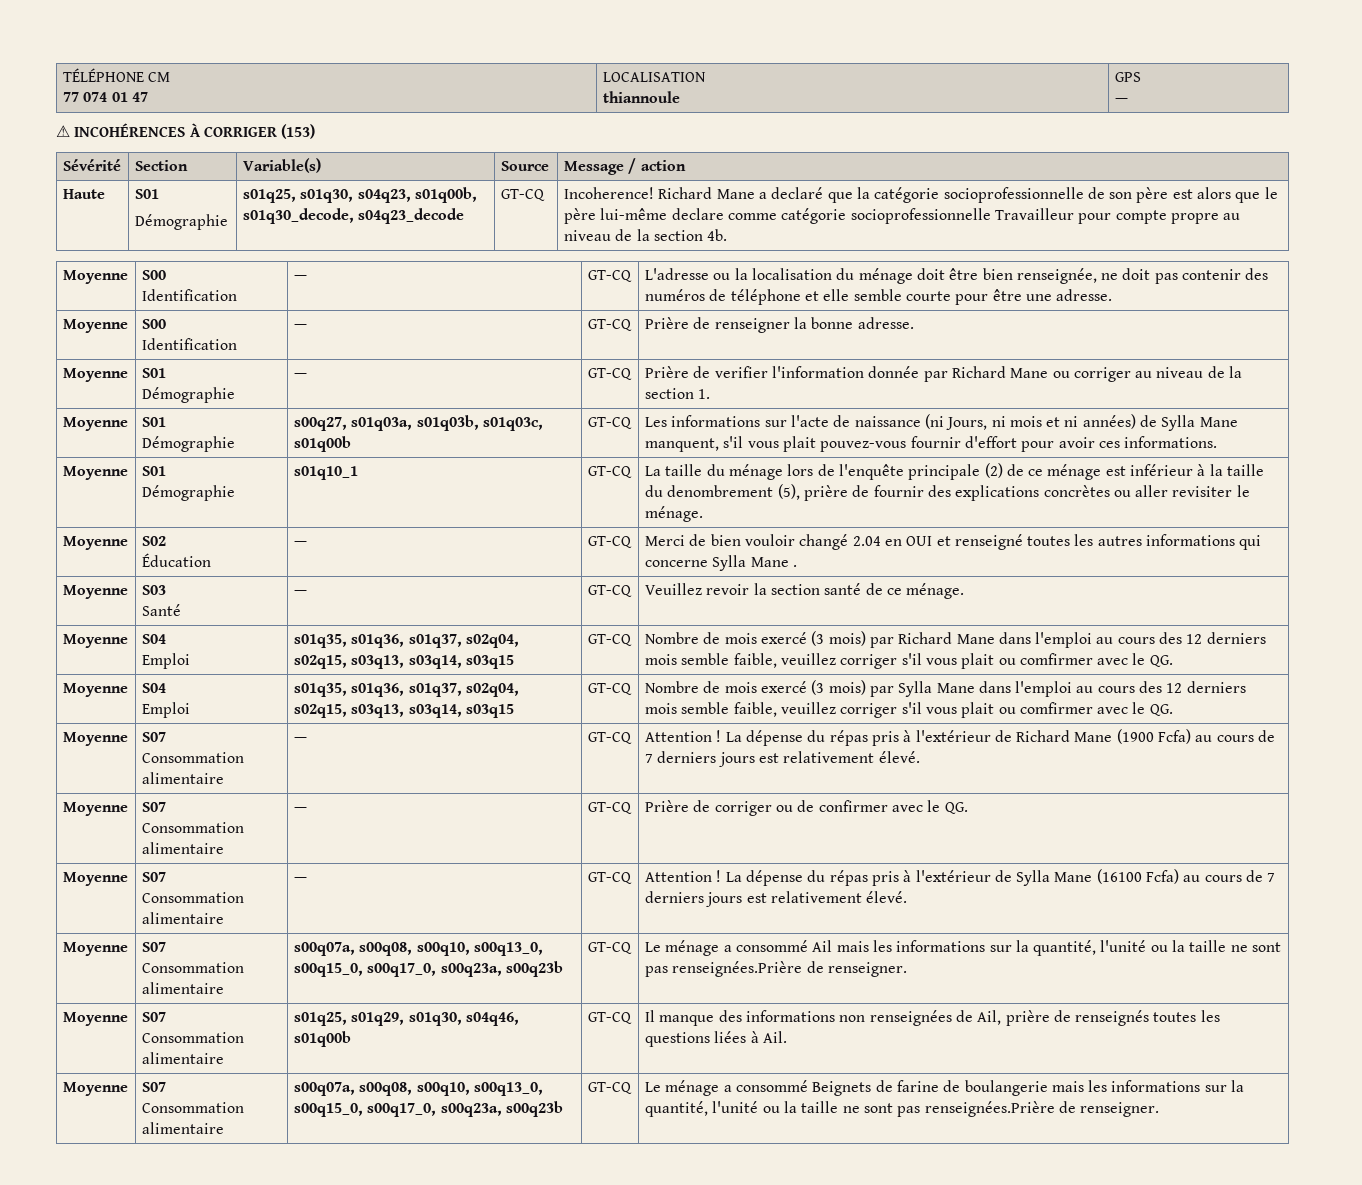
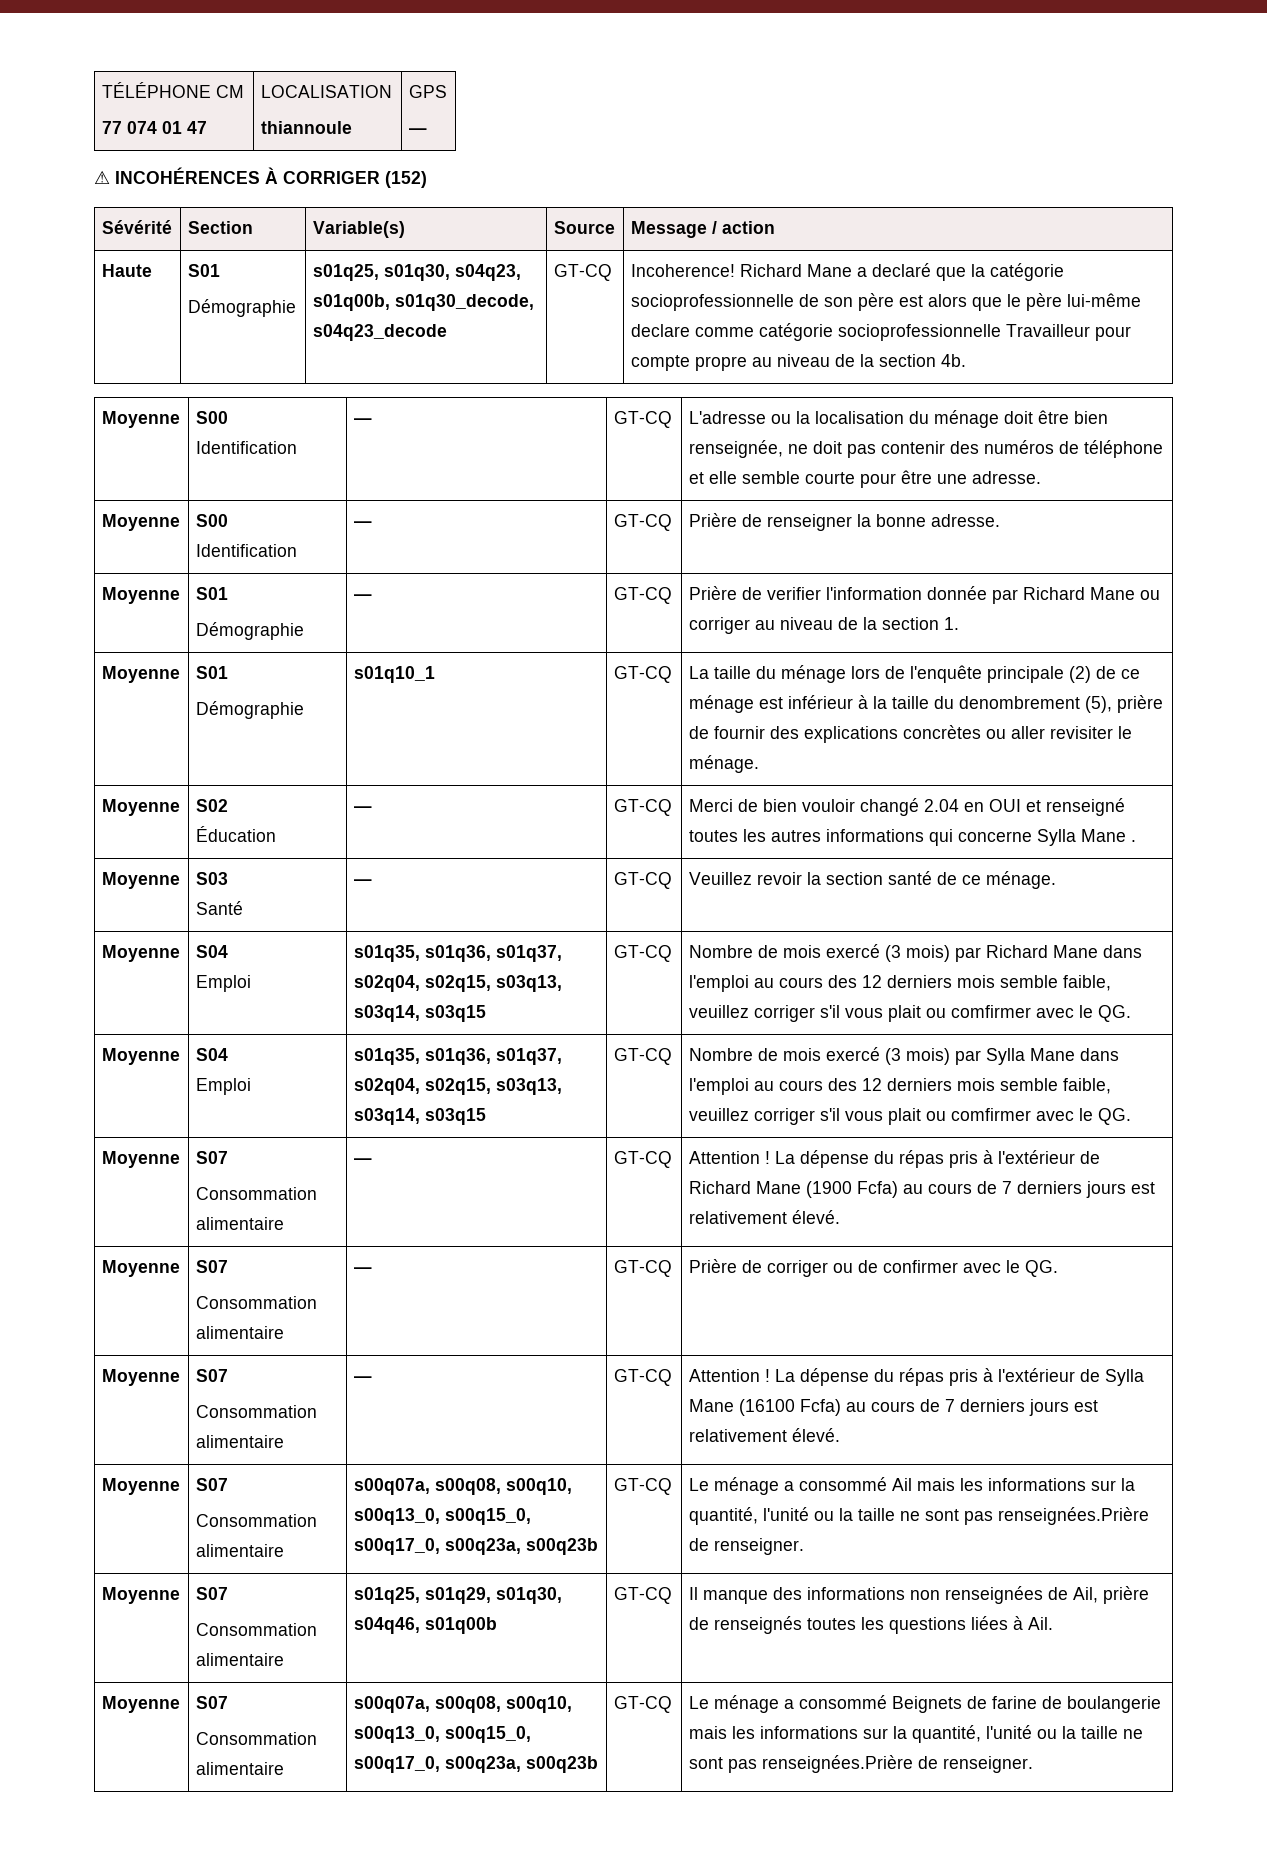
[281,124,316,139] (153) -> [385,171,427,188] (152)
[141,436,235,452] [293,415,543,431] [293,436,351,452] [587,417,632,429] [644,414,1238,431] [644,436,1218,452] [62,466,128,480] [141,466,166,476] // Démographie | s00q27, s01q03a, s01q03b, s01q03c, s01q00b | GT-CQ | Les informations sur l'acte de naissance (ni Jours, ni mois et ni années) de Sylla Mane manquent, s'il vous plait pouvez-vous fournir d'effort pour avoir ces informations. // Moyenne | S01 -> (228, 672) none

